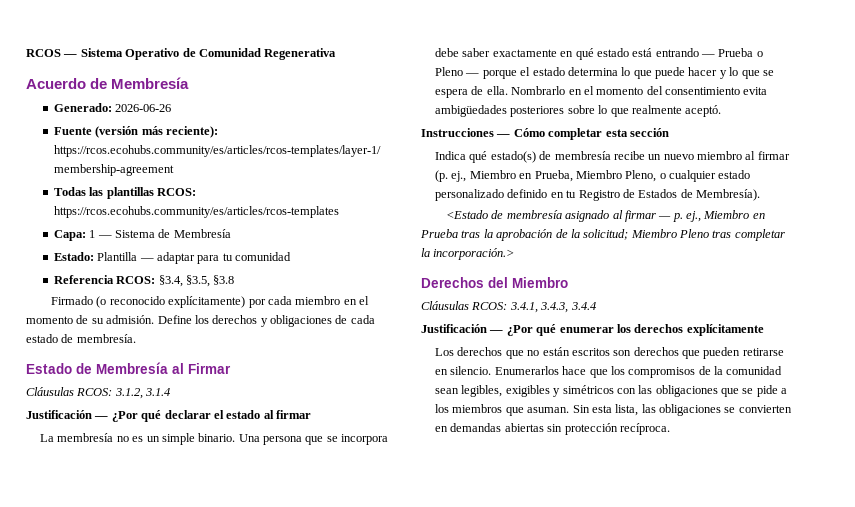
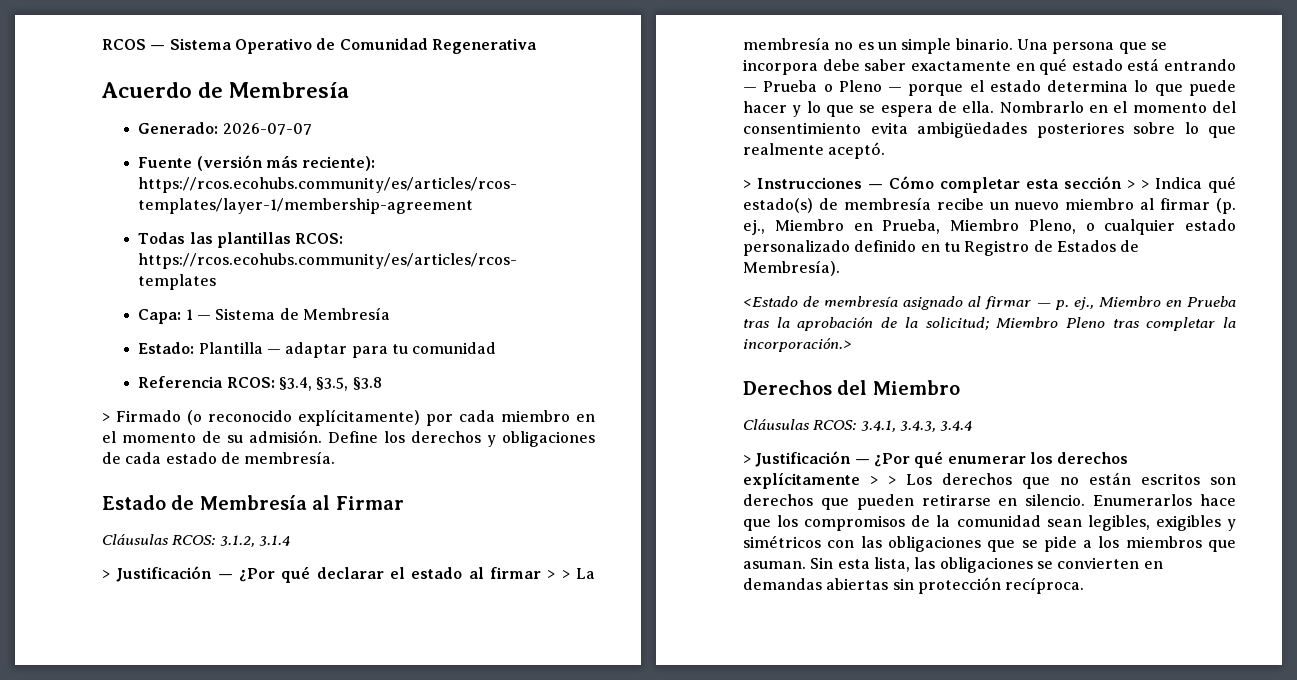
[115,104,172,112] 2026-06-26 -> [222,123,312,135] 2026-07-07
(235, 280) none -> [102,413,110,422] >
(171, 392) none -> [102,570,110,579] >
(311, 414) // -> [547,570,570,579] > >
(722, 111) none -> [743,180,751,189] >
(669, 132) // -> [1127,180,1149,189] > >
(596, 306) none -> [743,455,751,464] >
(764, 330) // -> [870,476,896,485] > >

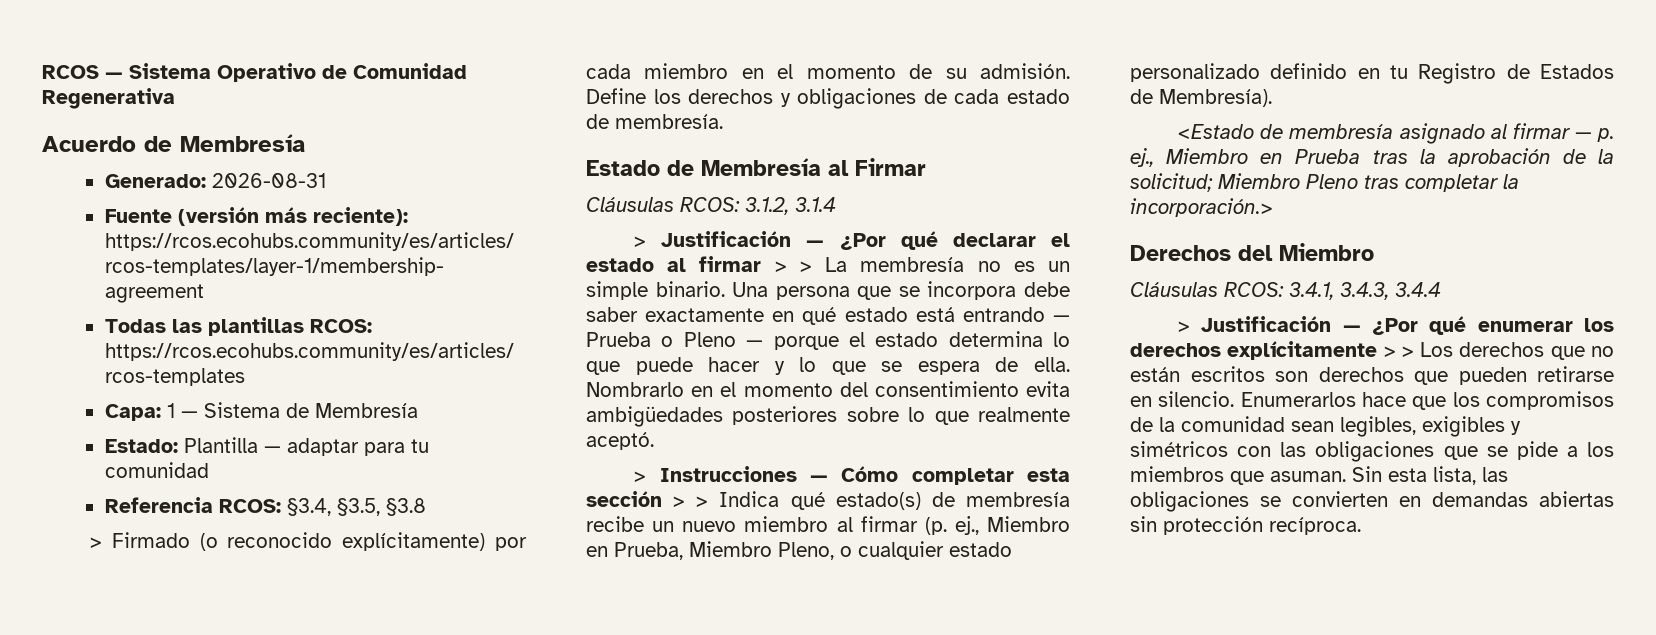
[222,123,312,135] 2026-07-07 -> [211,173,326,188] 2026-08-31

